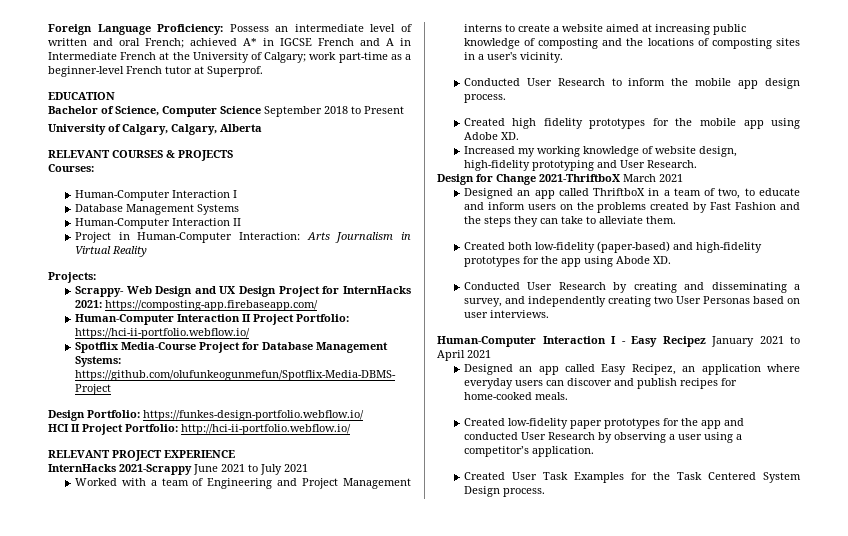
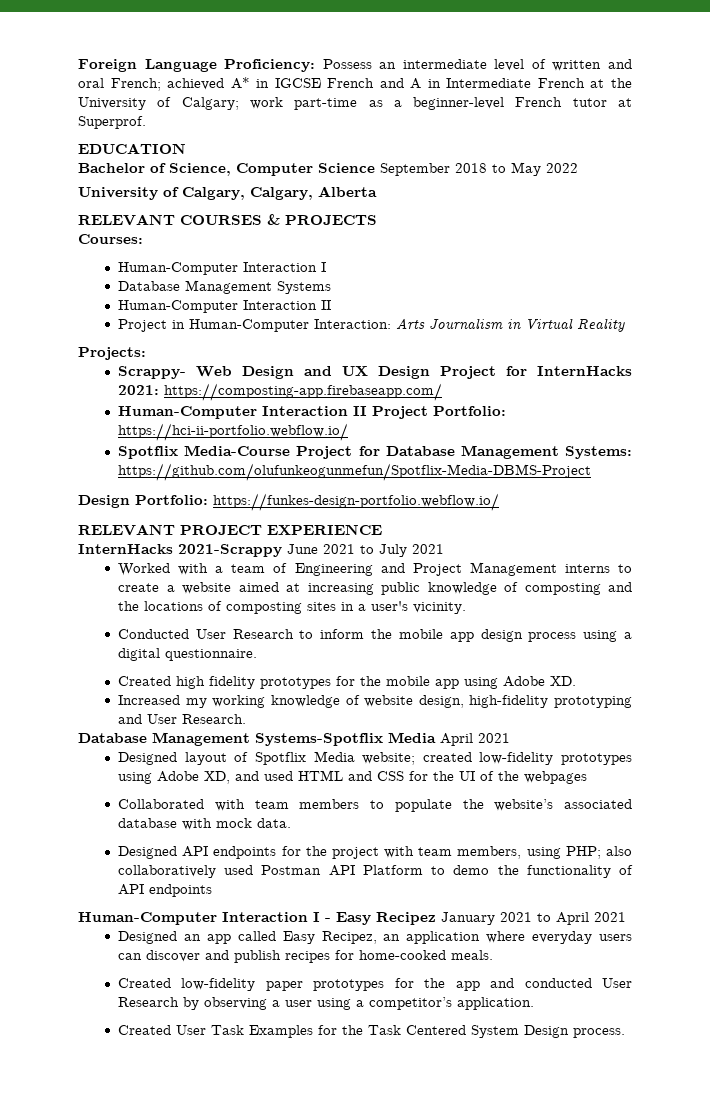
[364,106,404,114] Present -> [511,162,578,176] May 2022
[48,424,351,435] // HCI II Project Portfolio: http://hci-ii-portfolio.webflow.io/ -> (499, 502) none
[463,94,506,103] process. -> [528,630,633,642] [118,648,258,661] process using a digital questionnaire.
[437,174,683,185] [463,188,800,199] [463,202,800,213] [463,216,676,227] [463,241,762,253] [463,256,671,267] [463,282,800,293] [463,296,800,307] [463,310,549,318] Design for Change 2021-ThriftboX March 2021 // Designed an app called ThriftboX in a team of two, to educate and inform users on the problems created by Fast Fashion and the steps they can take to alleviate them. // Created both low-fidelity (paper-based) and high-fidelity prototypes for the app using Abode XD. // Conducted User Research by creating and disseminating a survey, and independently creating two User Personas based on user interviews. -> [78,732,510,746] [118,751,632,765] [118,770,588,784] [118,799,632,812] [118,818,292,830] [118,846,632,859] [118,865,633,878] [118,884,213,897] Database Management Systems-Spotflix Media April 2021 // Designed layout of Spotflix Media website; created low-fidelity prototypes using Adobe XD, and used HTML and CSS for the UI of the webpages // Collaborated with team members to populate the website’s associated database with mock data. // Designed API endpoints for the project with team members, using PHP; also collaboratively used Postman API Platform to demo the functionality of API endpoints

